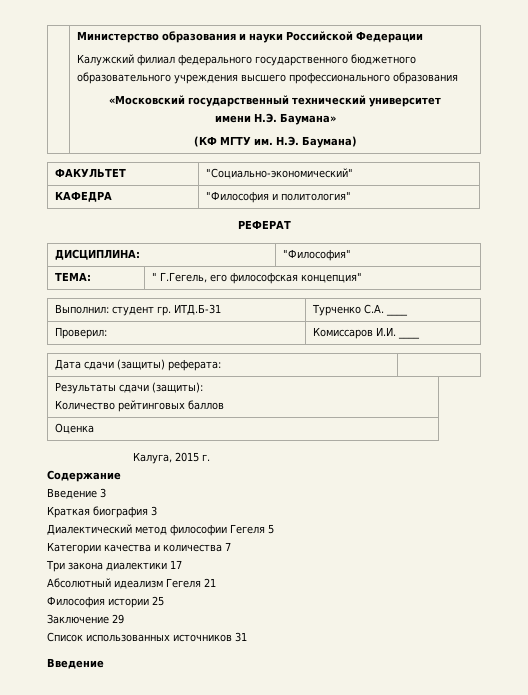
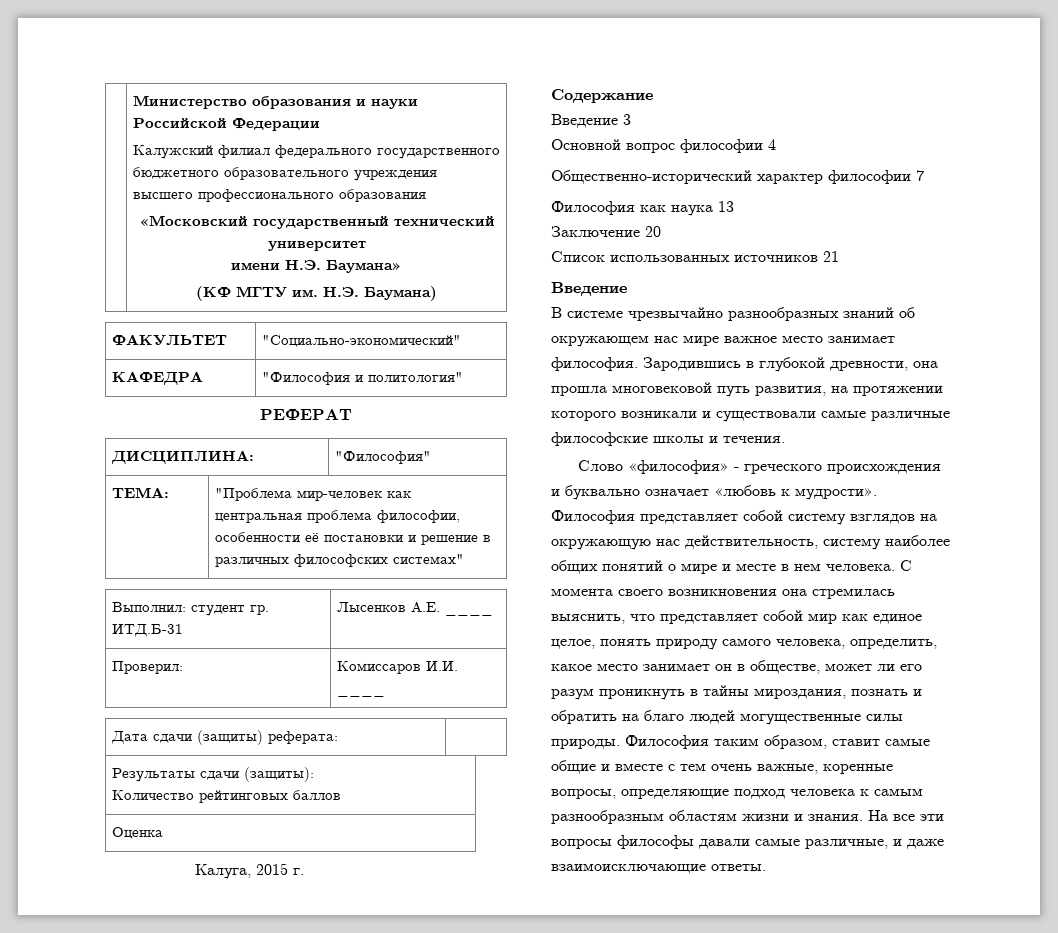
[152,272,363,284] " Г.Гегель, его философская концепция" -> [214,488,412,501] [214,510,460,523] [214,532,491,545] [214,554,464,567] "Проблема мир-человек как центральная проблема философии, особенности её постановки и решение в различных философских системах"
[312,304,385,316] Турченко С.А. -> [336,602,440,613] Лысенков А.Е.
[47,506,157,518] [47,524,274,536] [47,542,231,554] [46,560,182,572] [47,578,216,589] [47,596,164,608] Краткая биография 3 // Диалектический метод философии Гегеля 5 // Категории качества и количества 7 // Три закона диалектики 17 // Абсолютный идеализм Гегеля 21 // Философия истории 25 -> [551,139,776,153] [551,170,924,184] [551,201,734,216] Основной вопрос философии 4 // Общественно-исторический характер философии 7 // Философия как наука 13
[112,614,124,624] 29 -> [645,226,661,237] 20
[235,632,247,642] [47,658,104,669] 31 // Введение -> [823,251,839,262] [551,282,627,296] [551,307,915,321] [551,335,895,347] [551,357,938,372] [551,382,943,397] [551,410,950,422] [551,432,785,446] [578,460,942,474] [551,485,877,500] [551,510,937,525] [551,535,950,550] [551,560,912,574] [551,588,895,599] [551,610,922,624] [551,638,937,650] [551,660,922,674] [551,685,922,700] [551,710,903,725] [551,735,930,749] [551,760,893,774] [551,788,923,799] [551,810,944,824] [551,835,944,849] [551,863,766,874] 21 // Введение // В системе чрезвычайно разнообразных знаний об окружающем нас мире важное место занимает философия. Зародившись в глубокой древности, она прошла многовековой путь развития, на протяжении которого возникали и существовали самые различные философские школы и течения. // Слово «философия» - греческого происхождения и буквально означает «любовь к мудрости». Философия представляет собой систему взглядов на окружающую нас действительность, систему наиболее общих понятий о мире и месте в нем человека. С момента своего возникновения она стремилась выяснить, что представляет собой мир как единое целое, понять природу самого человека, определить, какое место занимает он в обществе, может ли его разум проникнуть в тайны мироздания, познать и обратить на благо людей могущественные силы природы. Философия таким образом, ставит самые общие и вместе с тем очень важные, коренные вопросы, определяющие подход человека к самым разнообразным областям жизни и знания. На все эти вопросы философы давали самые различные, и даже взаимоисключающие ответы.

